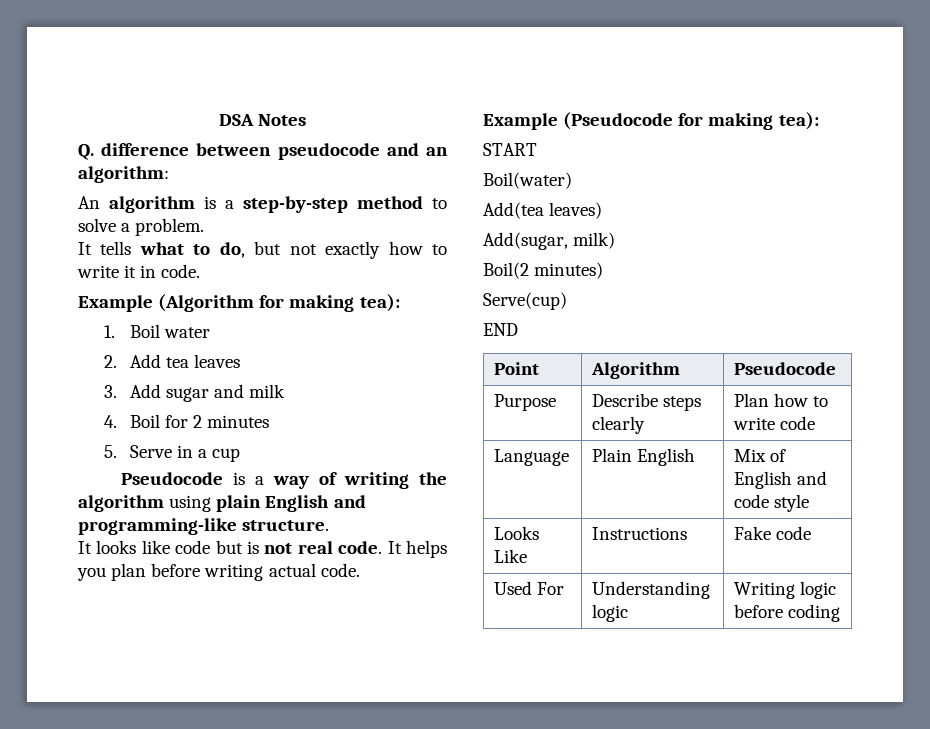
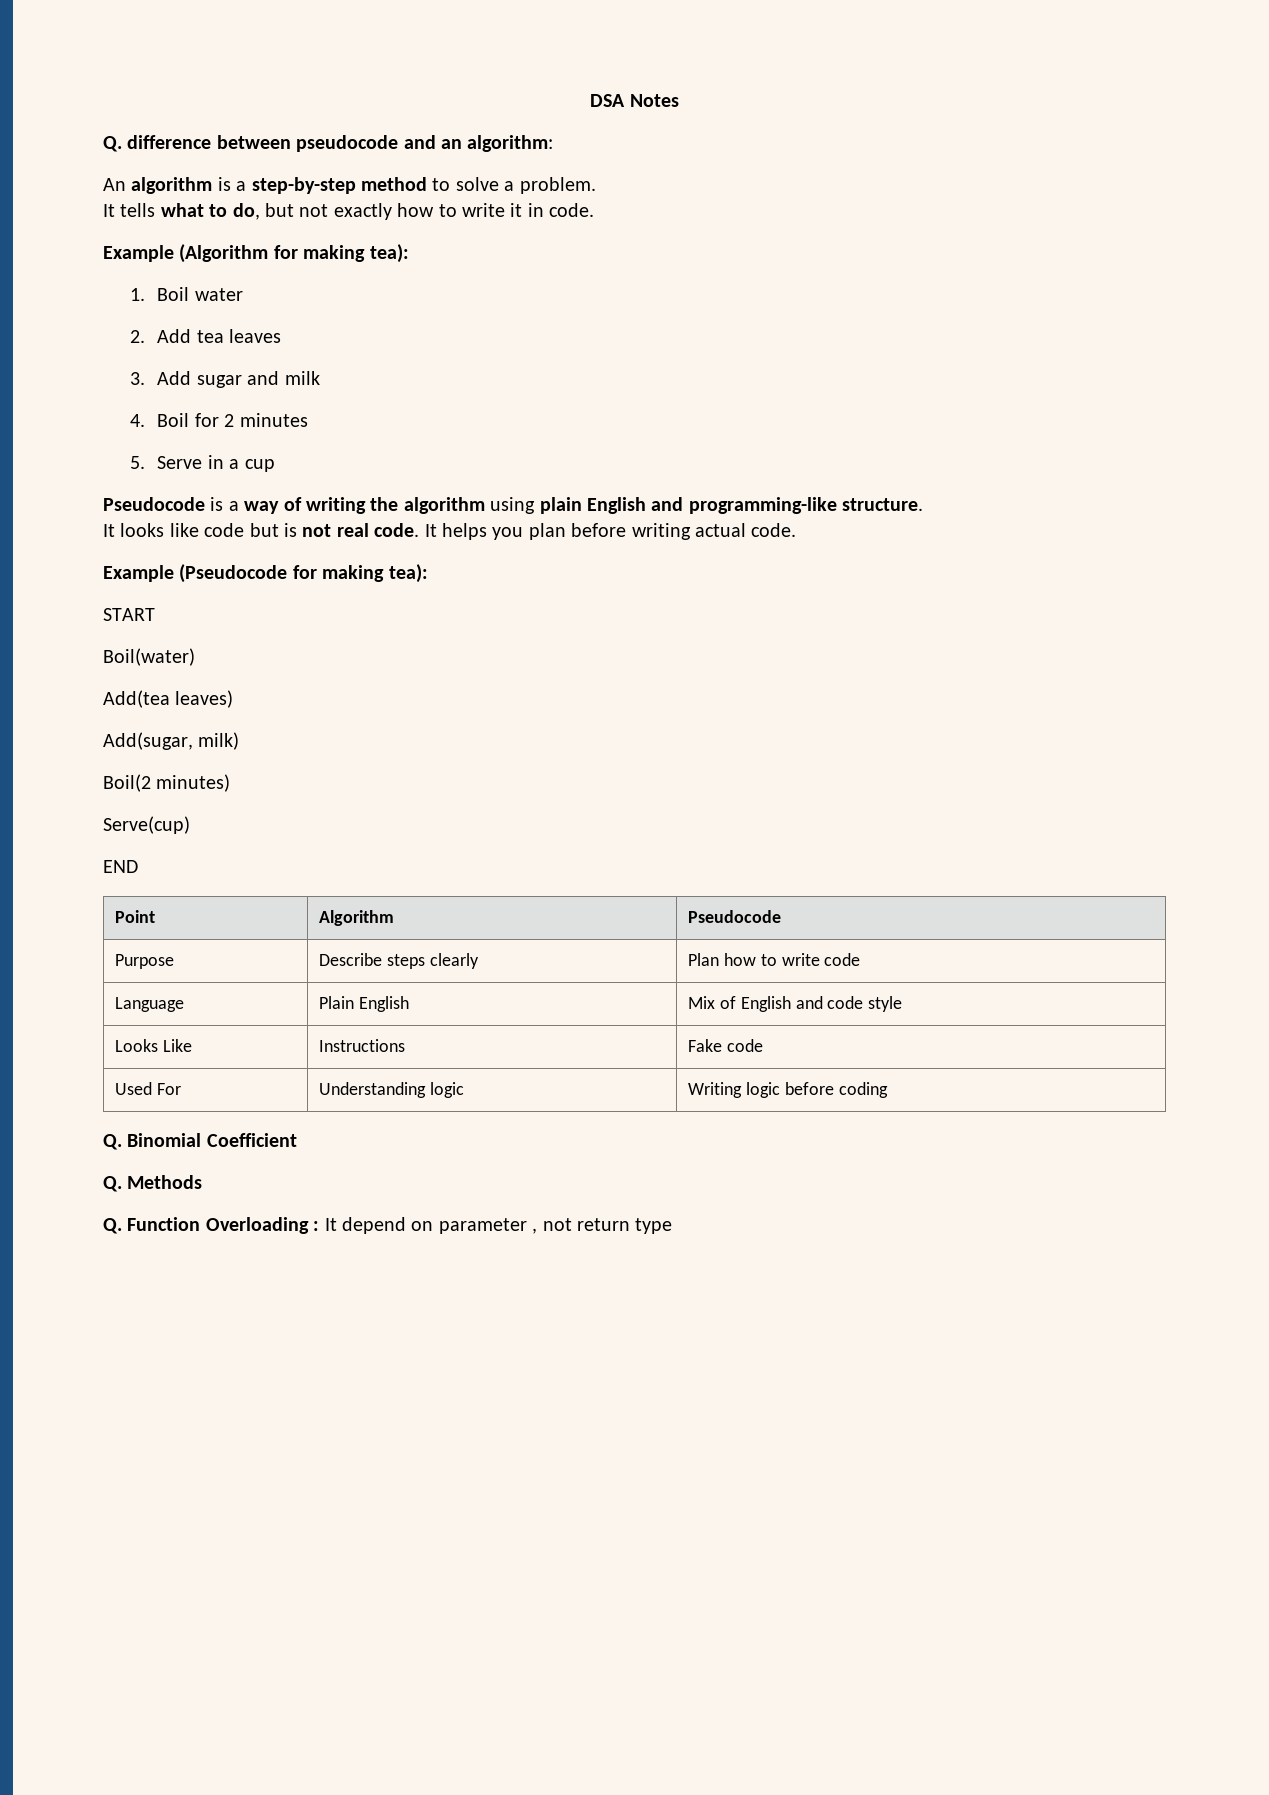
(841, 613) none -> [103,1133,297,1150] [103,1175,203,1192] [103,1217,673,1234] // Q. Binomial Coefficient // Q. Methods // Q. Function Overloading : It depend on parameter , not return type

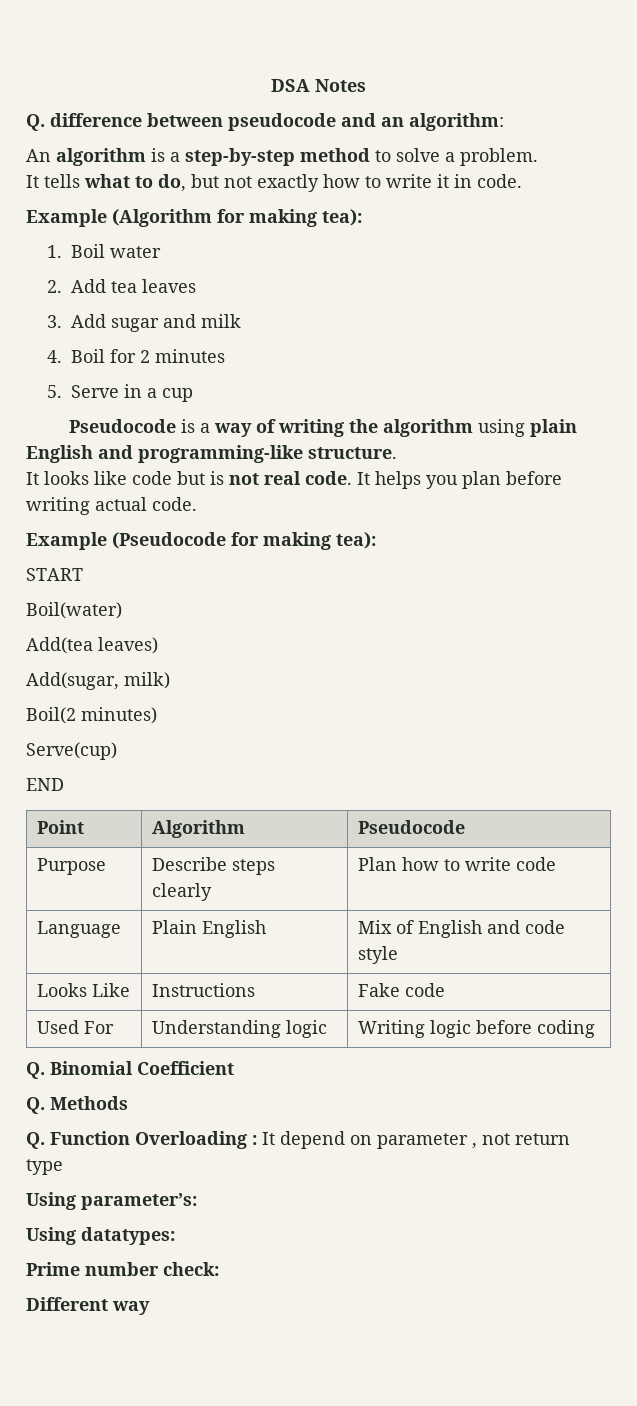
(673, 1226) none -> [26,1192,197,1210] [26,1227,175,1245] [26,1262,219,1276] [26,1297,150,1315] // Using parameter’s: // Using datatypes: // Prime number check: // Different way

